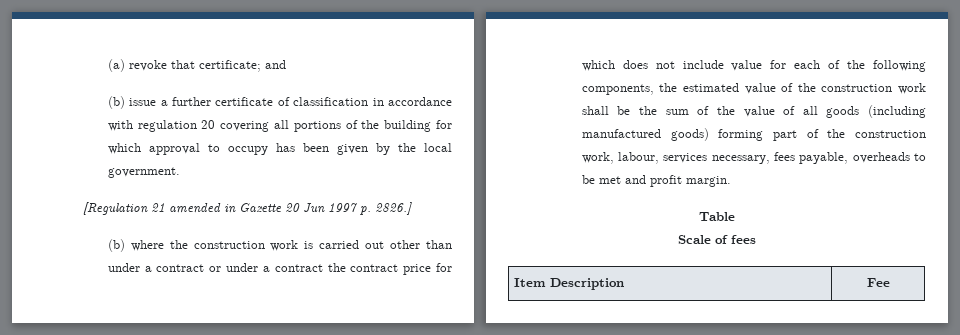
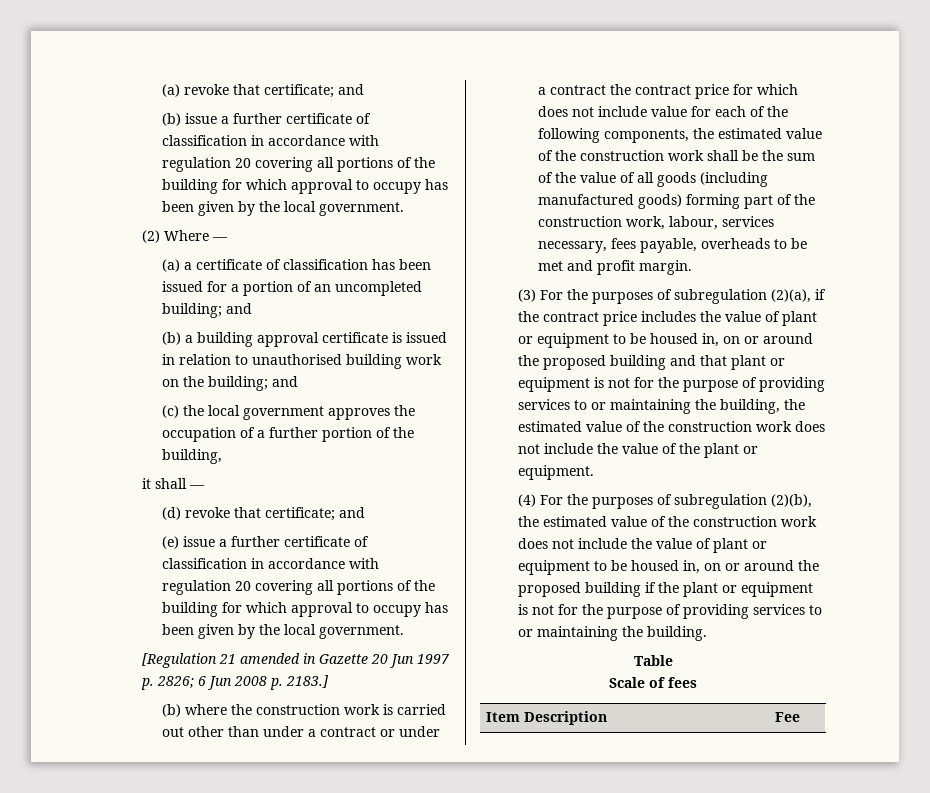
(180, 172) none -> [142,230,229,243] [161,259,431,272] [161,281,422,296] [161,303,252,318] [161,332,447,347] [161,354,442,369] [161,376,298,391] [161,405,415,420] [161,427,414,442] [161,449,222,464] [142,478,206,489] [161,507,365,521] [161,536,369,549] [161,558,379,569] [161,580,435,595] [161,602,448,617] [161,624,404,639] // (2) Where — // (a) a certificate of classification has been issued for a portion of an uncompleted building; and // (b) a building approval certificate is issued in relation to unauthorised building work on the building; and // (c) the local government approves the occupation of a further portion of the building, // it shall — // (d) revoke that certificate; and // (e) issue a further certificate of classification in accordance with regulation 20 covering all portions of the building for which approval to occupy has been given by the local government.
[375,202,413,215] 2826.] -> [157,675,330,690] 2826; 6 Jun 2008 p. 2183.]
(731, 181) none -> [518,289,827,304] [518,311,818,326] [518,333,814,348] [518,355,786,370] [518,377,826,392] [518,399,806,414] [518,421,826,432] [518,443,759,458] [518,465,595,480] [518,494,813,509] [518,516,818,527] [518,538,768,553] [518,560,820,575] [518,582,814,597] [518,604,823,619] [518,626,708,641] // (3) For the purposes of subregulation (2)(a), if the contract price includes the value of plant or equipment to be housed in, on or around the proposed building and that plant or equipment is not for the purpose of providing services to or maintaining the building, the estimated value of the construction work does not include the value of the plant or equipment. // (4) For the purposes of subregulation (2)(b), the estimated value of the construction work does not include the value of plant or equipment to be housed in, on or around the proposed building if the plant or equipment is not for the purpose of providing services to or maintaining the building.

